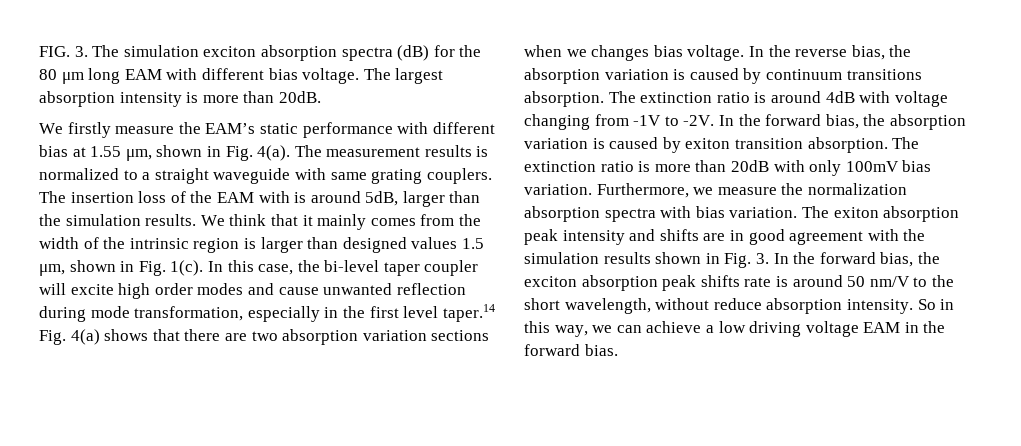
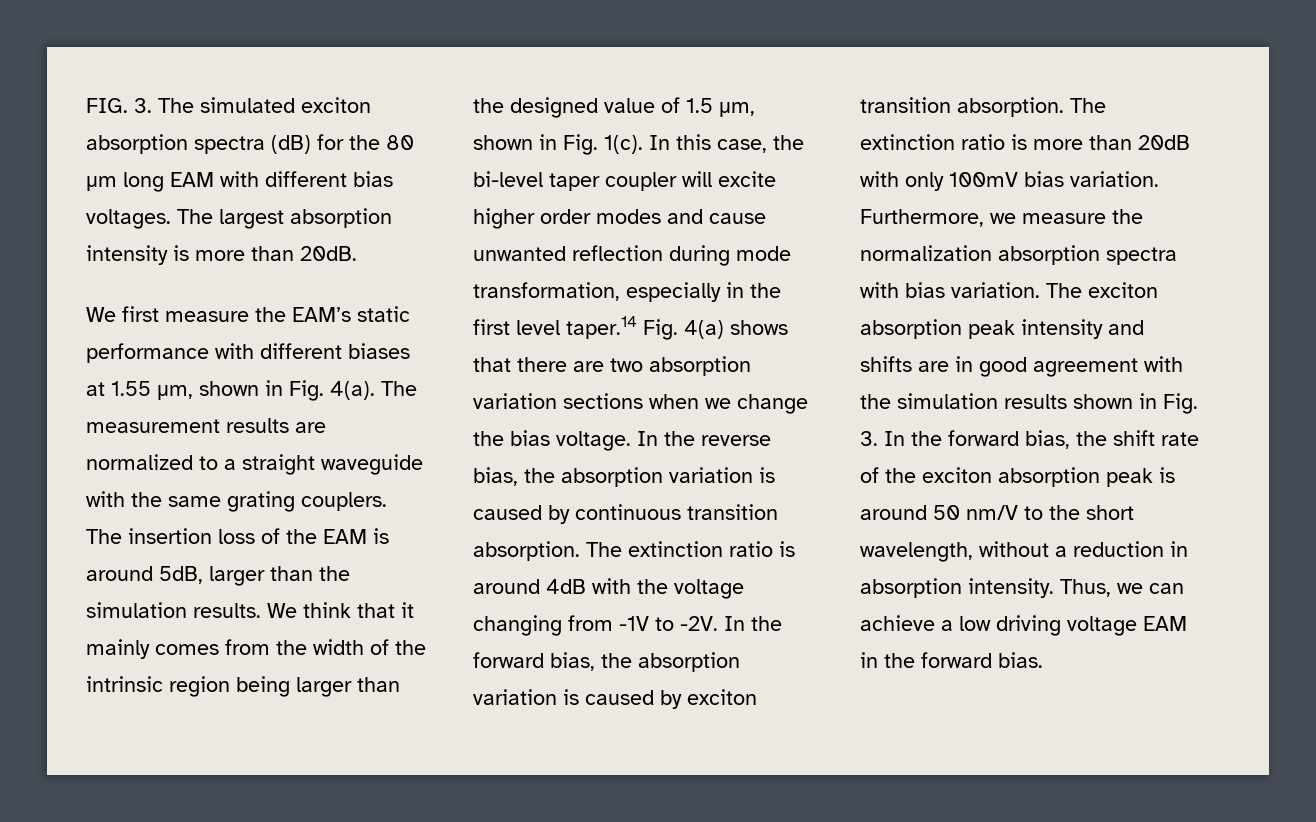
[123,45,199,57] simulation -> [200,97,295,113] simulated
[302,68,360,84] voltage. -> [86,209,171,229] voltages.
[67,122,111,138] firstly -> [122,306,159,322] first
[39,145,68,157] bias -> [348,343,410,359] biases
[476,146,489,157] is -> [295,422,326,433] are
(326, 174) none -> [131,492,162,507] the
[258,191,290,203] with -> (367, 536) none
[243,237,458,253] is larger than designed values -> [236,676,400,697] [473,97,680,118] being larger than the designed value of
[118,283,151,299] high -> [473,208,535,229] higher
[591,45,650,61] changes -> [737,394,808,414] [473,431,504,446] change the
[765,69,922,80] continuum transitions -> [575,504,778,520] continuous transition
(891, 97) none -> [637,579,668,594] the
[685,138,731,149] exiton -> [687,689,757,705] exciton
[833,207,879,218] exiton -> [1088,282,1158,298] exciton
[524,275,772,291] exciton absorption peak shifts rate -> [1113,430,1199,446] [860,467,1153,487] shift rate of the exciton absorption peak
[713,298,955,314] [524,321,588,337] reduce absorption intensity. So in this way, -> [1055,541,1188,557] [860,578,1111,598] a reduction in absorption intensity. Thus,

